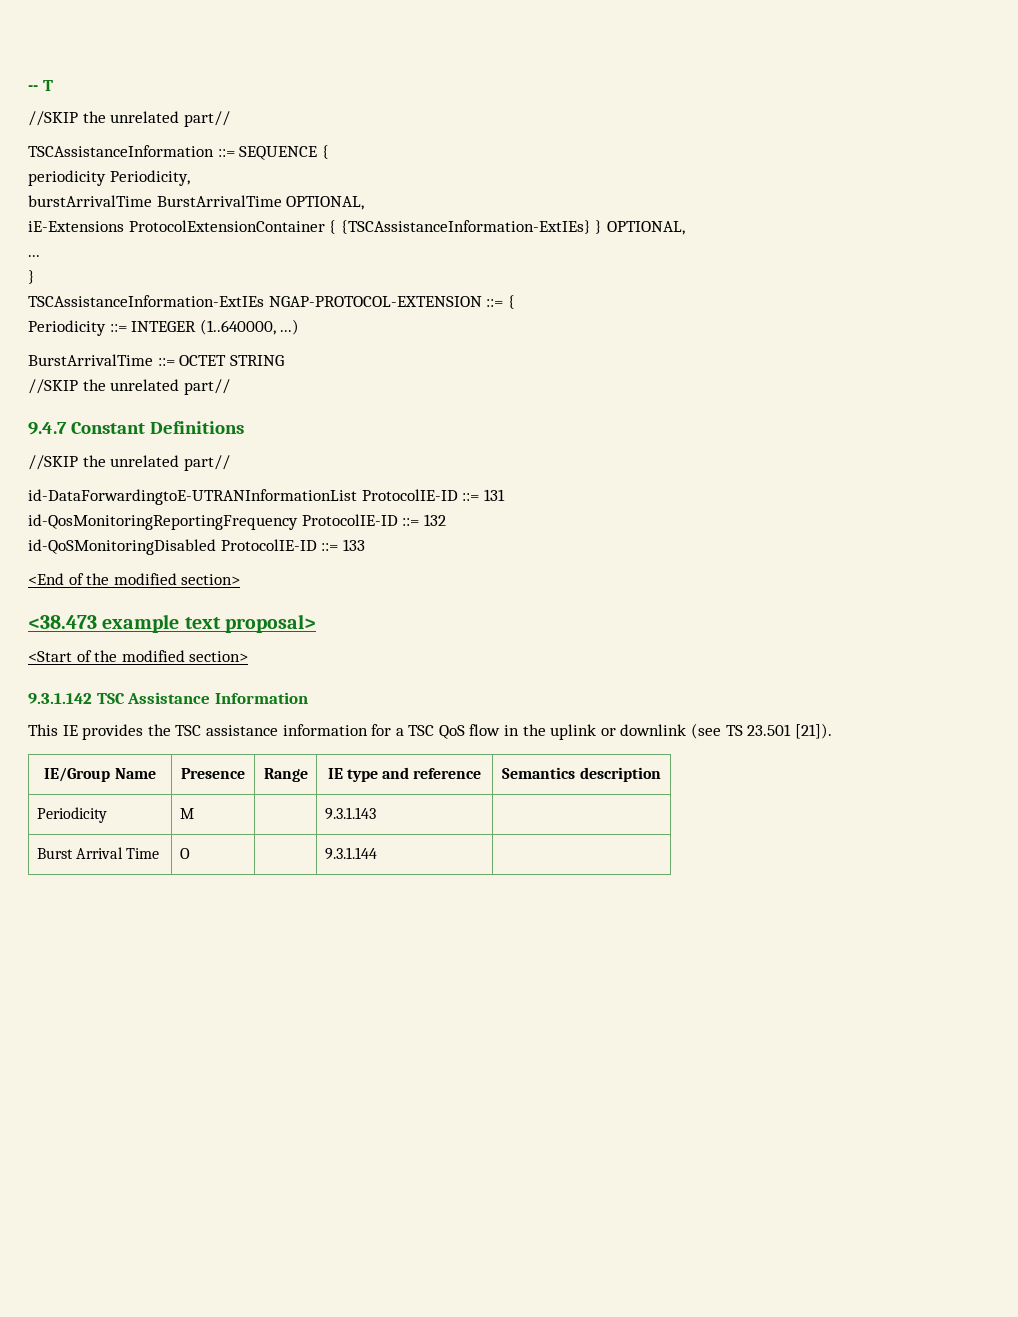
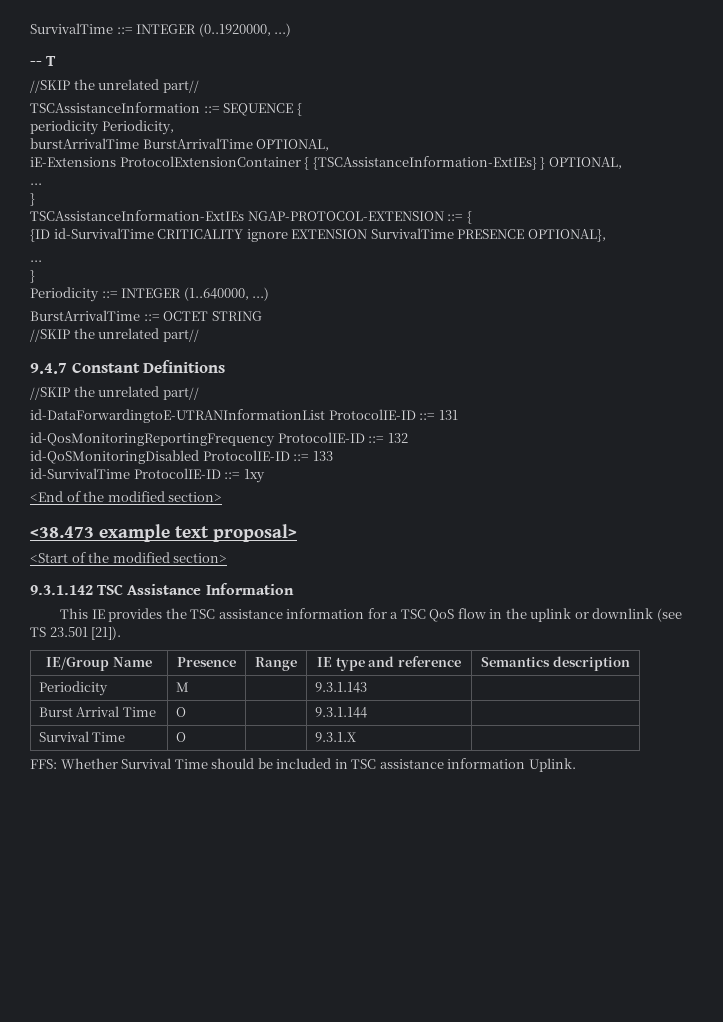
(28, 88) none -> [30,23,292,37] SurvivalTime ::= INTEGER (0..1920000, ...) //
(515, 302) none -> [30,228,606,242] [30,260,42,262] [30,270,35,283] // {ID id-SurvivalTime CRITICALITY ignore EXTENSION SurvivalTime PRESENCE OPTIONAL}, // ... // }
(365, 545) none -> [30,468,265,483] // id-SurvivalTime ProtocolIE-ID ::= 1xy
(377, 853) none -> [38,731,126,742] [175,732,186,742] [314,732,356,742] [30,758,576,772] // Survival Time | O | | 9.3.1.X | // FFS: Whether Survival Time should be included in TSC assistance information Uplink.

